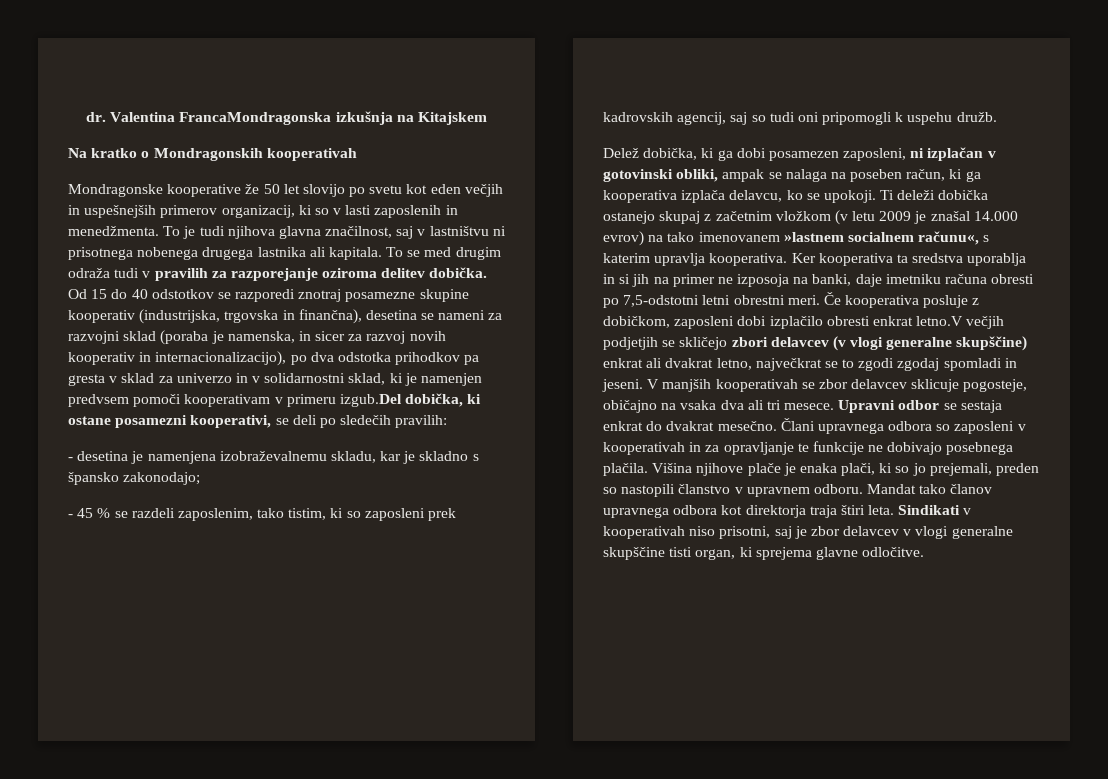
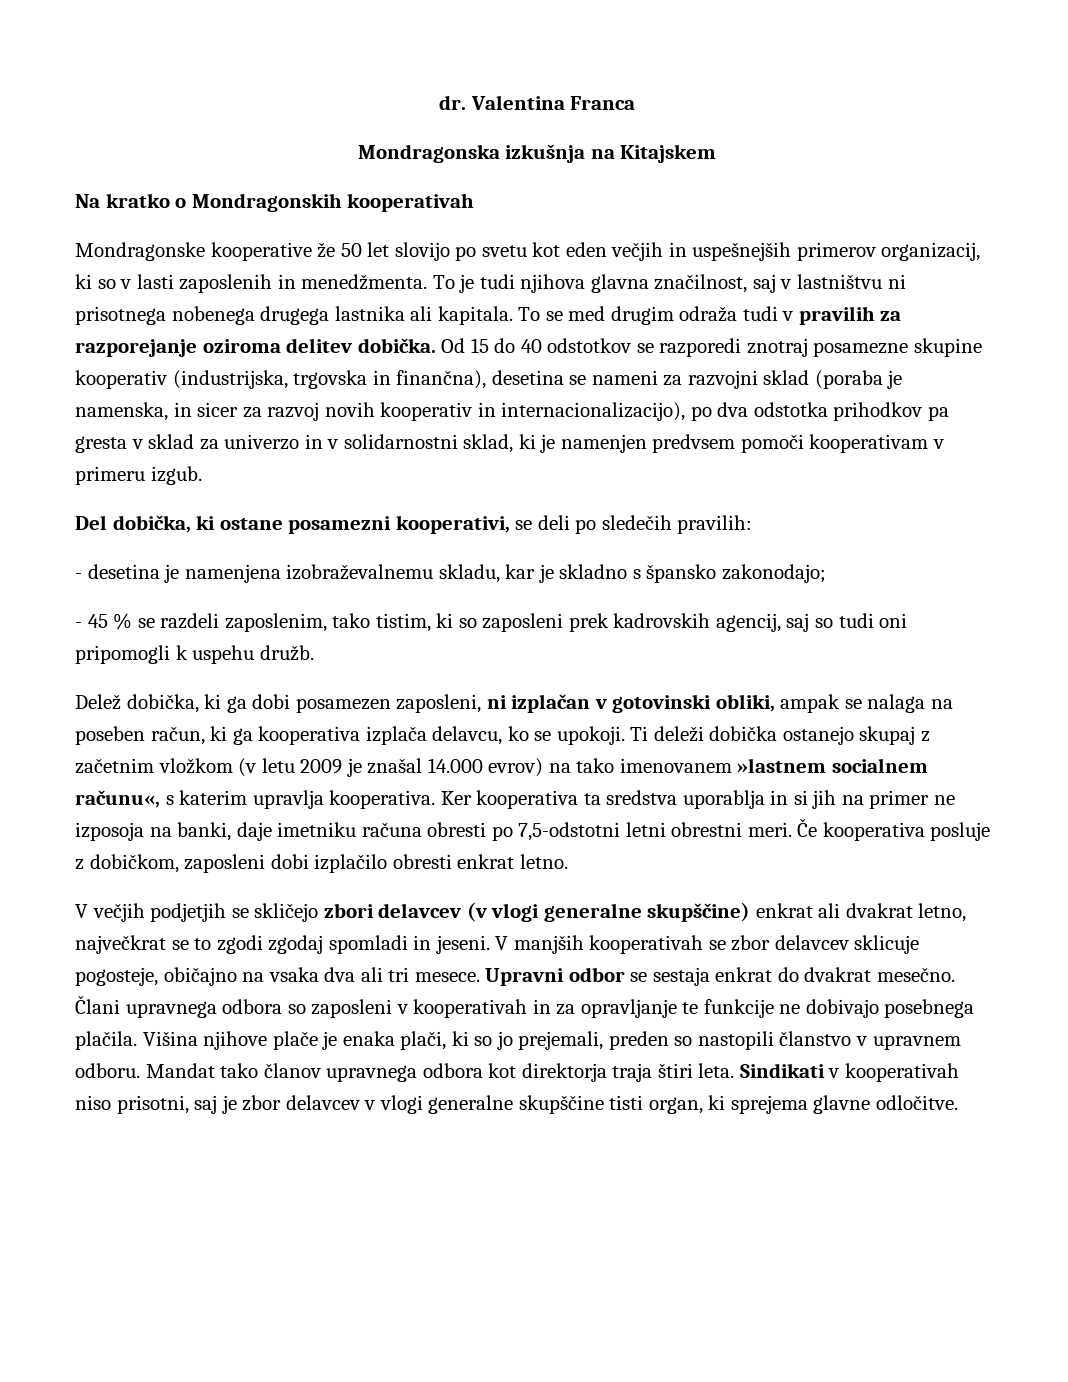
[179,112,332,125] FrancaMondragonska -> [570,96,636,110] [357,144,500,163] Franca // Mondragonska
[339,394,402,407] izgub.Del -> [150,466,202,485] [75,515,107,530] izgub. // Del
[916,316,964,326] letno.V -> [519,854,568,869] [75,904,88,918] letno. // V

